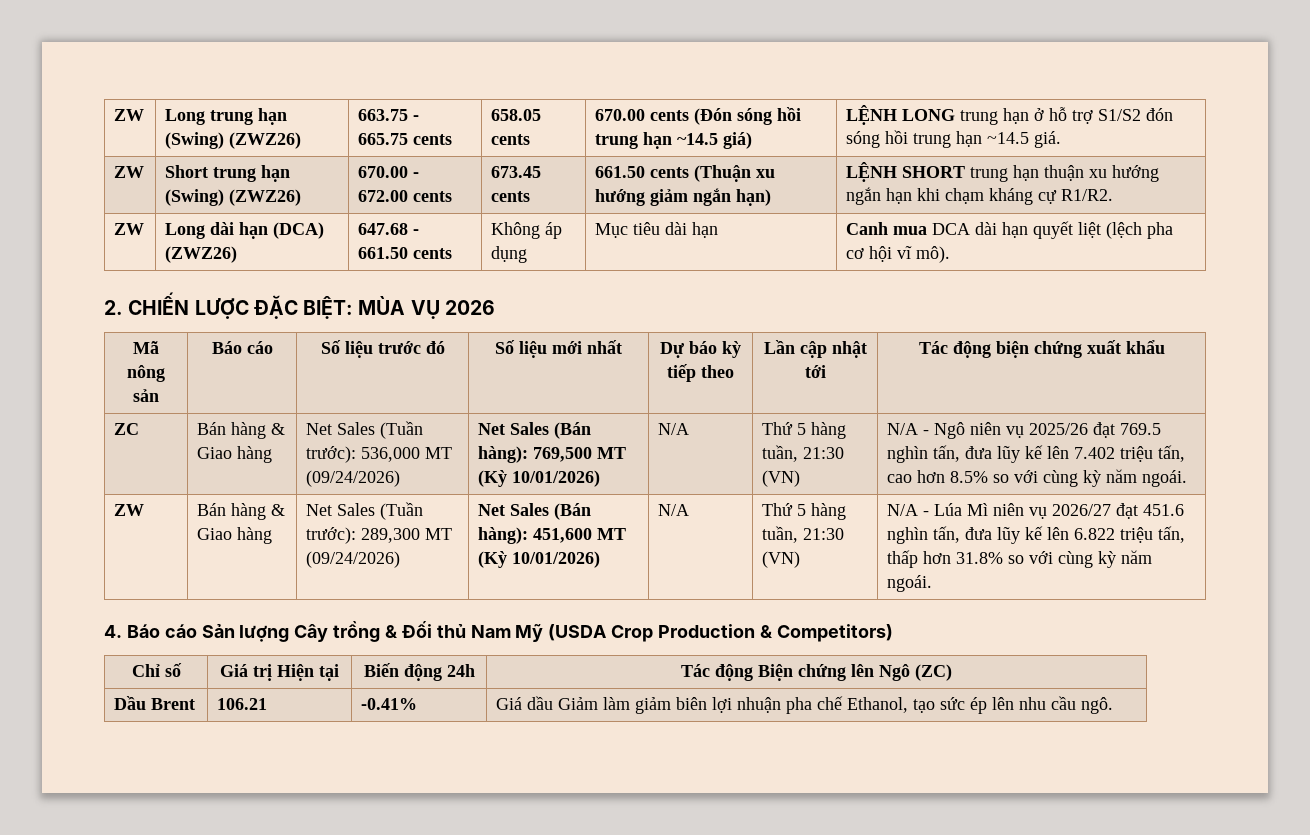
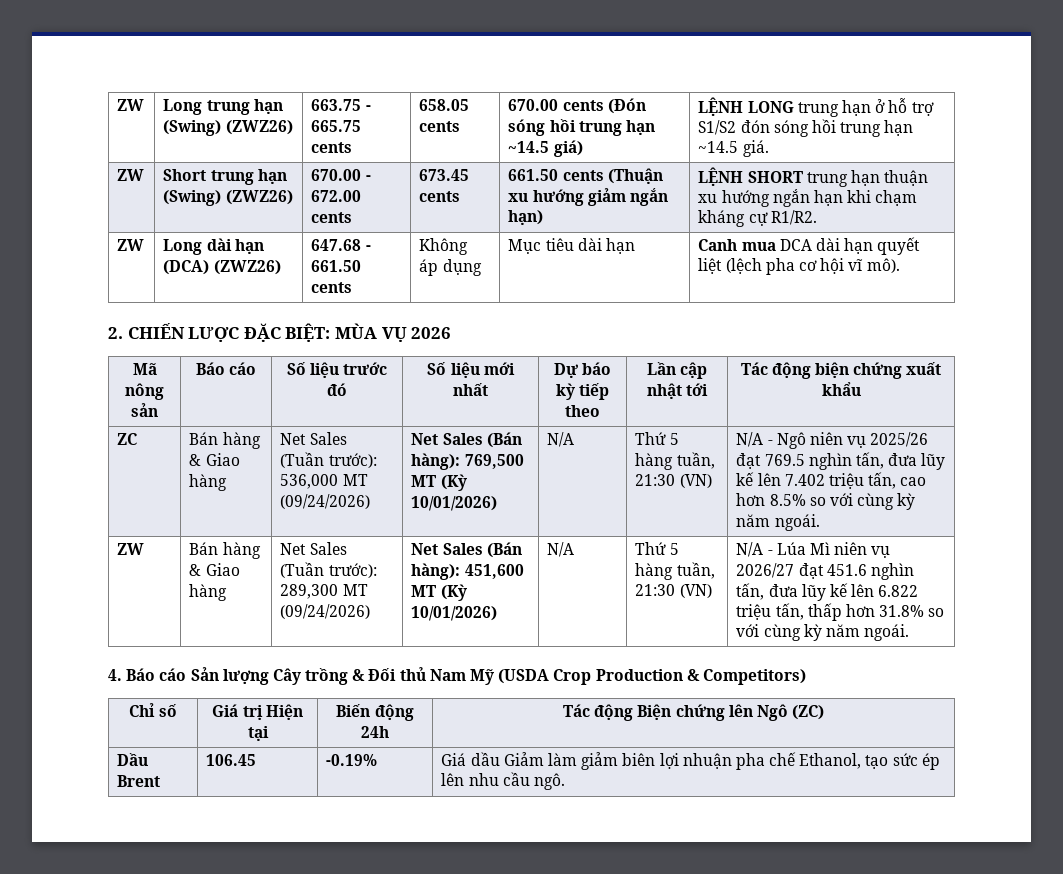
[217,698,268,710] [361,698,418,710] 106.21 | -0.41% -> [206,754,257,766] [326,754,378,766] 106.45 | -0.19%

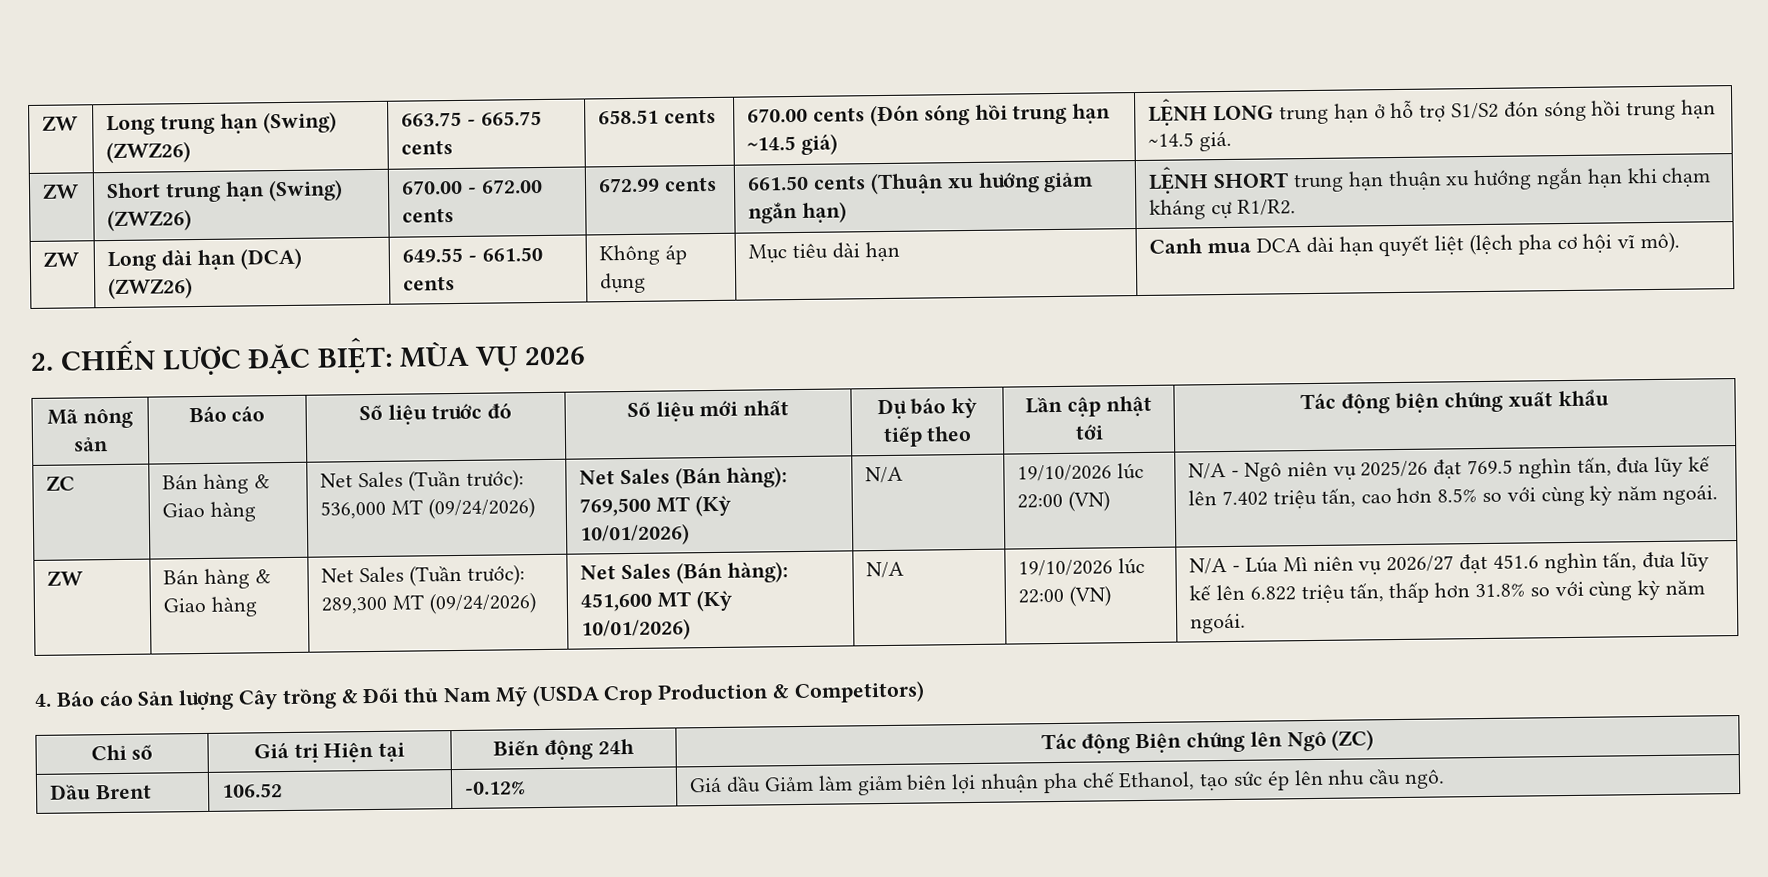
[419,99,470,111] 658.05 -> [598,109,660,125] 658.51
[419,169,470,181] 673.45 -> [598,177,661,193] 672.99
[311,239,362,251] 647.68 -> [402,247,464,263] 649.55
[635,432,679,445] [635,452,715,470] [635,474,676,486] Thứ 5 hàng tuần, 21:30 -> [1017,462,1145,482] [1017,493,1064,509] 19/10/2026 lúc 22:00
[635,542,679,555] [635,562,715,580] [635,584,676,596] Thứ 5 hàng tuần, 21:30 -> [1018,557,1146,577] [1018,588,1065,604] 19/10/2026 lúc 22:00
[206,754,257,766] [326,754,378,766] 106.45 | -0.19% -> [221,783,284,798] [464,781,527,795] 106.52 | -0.12%

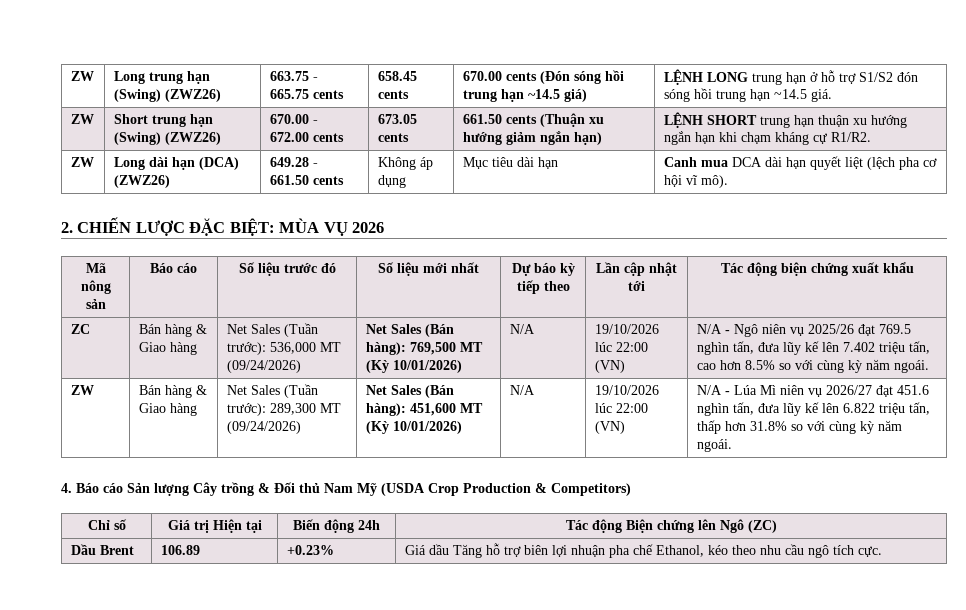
[598,109,660,125] 658.51 -> [377,71,417,81] 658.45
[598,177,661,193] 672.99 -> [377,114,417,124] 673.05
[402,247,464,263] 649.55 -> [269,157,309,167] 649.28
[221,783,284,798] [464,781,527,795] 106.52 | -0.12% -> [160,545,200,555] [286,545,334,555] 106.89 | +0.23%
[763,775,903,796] Giảm làm giảm -> [452,543,521,558] Tăng hỗ trợ
[1199,768,1446,792] tạo sức ép lên nhu cầu ngô. -> [707,544,882,558] kéo theo nhu cầu ngô tích cực.

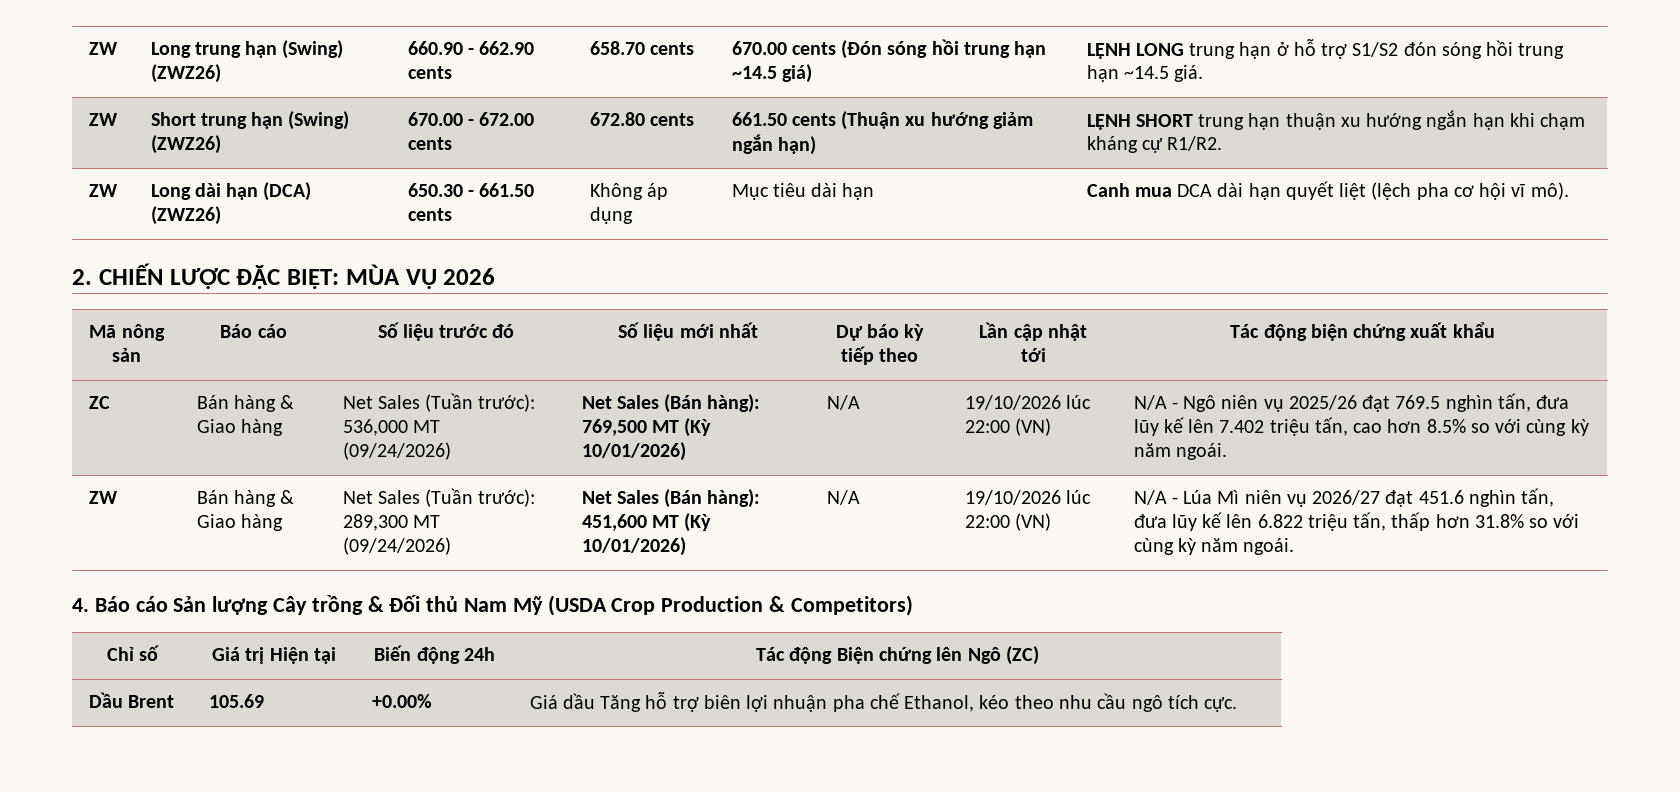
[269,71,318,81] [269,89,344,99] [377,71,417,81] 663.75 - 665.75 cents | 658.45 -> [407,41,535,55] [407,66,452,79] [589,41,645,55] 660.90 - 662.90 cents | 658.70
[377,114,417,124] 673.05 -> [589,112,645,126] 672.80
[269,157,309,167] 649.28 -> [407,183,463,197] 650.30
[160,545,200,555] [286,545,334,555] 106.89 | +0.23% -> [208,694,264,708] [371,694,432,708] 105.69 | +0.00%

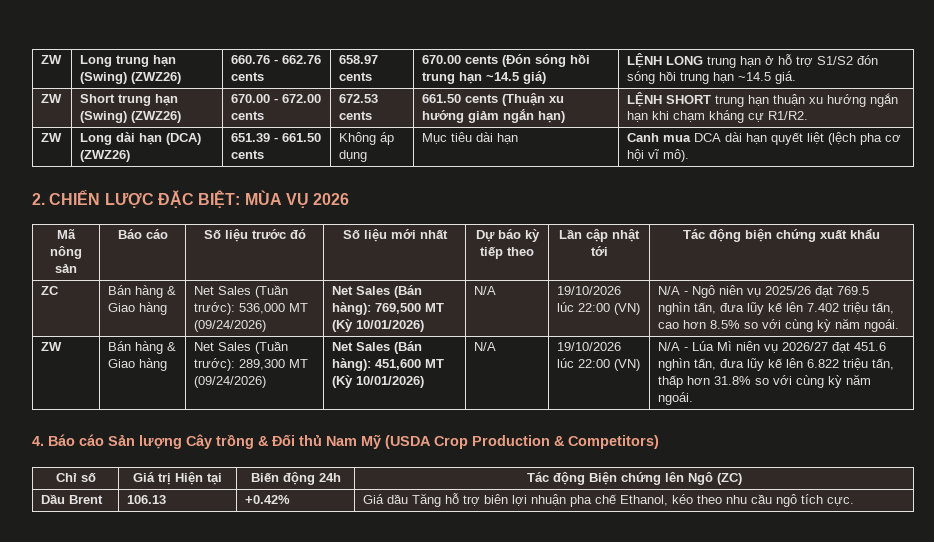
[407,41,535,55] [407,66,452,79] [589,41,645,55] 660.90 - 662.90 cents | 658.70 -> [231,55,322,64] [231,72,265,81] [339,55,379,64] 660.76 - 662.76 cents | 658.97
[589,112,645,126] 672.80 -> [339,94,379,103] 672.53
[407,183,463,197] 650.30 -> [231,133,271,142] 651.39
[208,694,264,708] [371,694,432,708] 105.69 | +0.00% -> [127,495,167,504] [245,495,291,504] 106.13 | +0.42%

